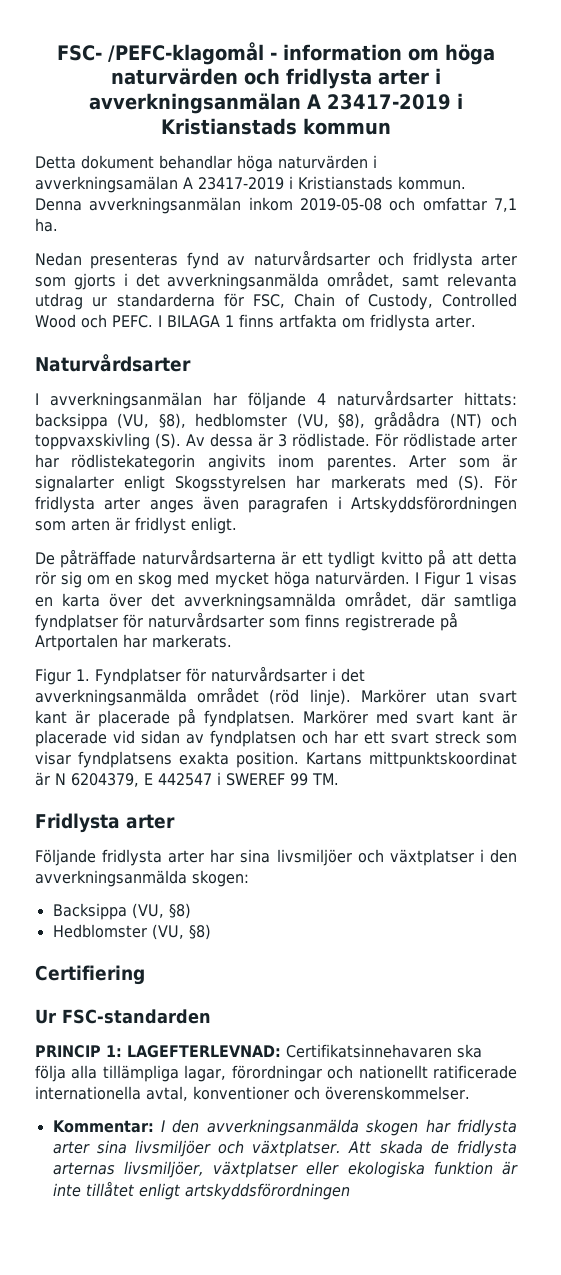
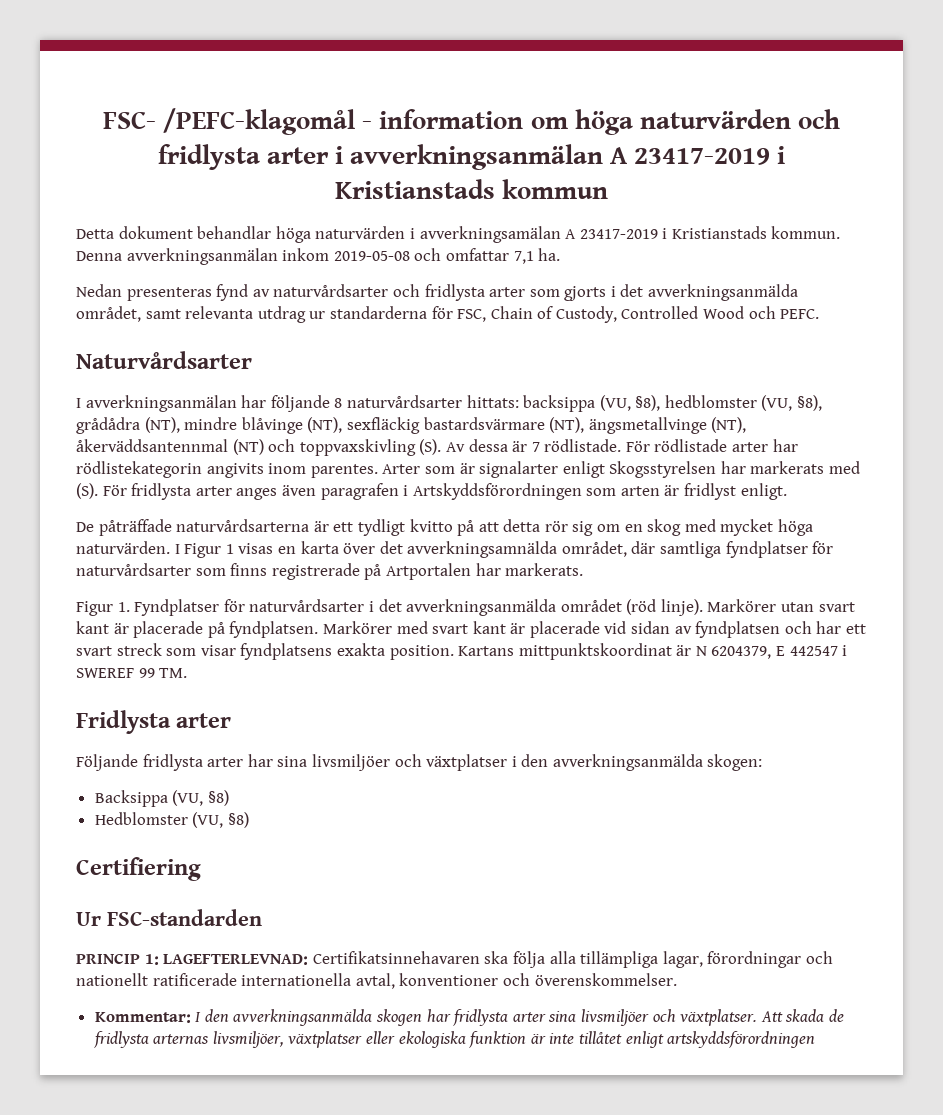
[157,314,476,331] I BILAGA 1 finns artfakta om fridlysta arter. -> (820, 314) none
[317,393,326,405] 4 -> [334,398,343,408] 8
(441, 420) none -> [144,417,747,434] [76,439,228,452] (NT), mindre blåvinge (NT), sexfläckig bastardsvärmare (NT), ängsmetallvinge (NT), åkerväddsantennmal
[277,434,287,447] 3 -> [531,442,540,452] 7

